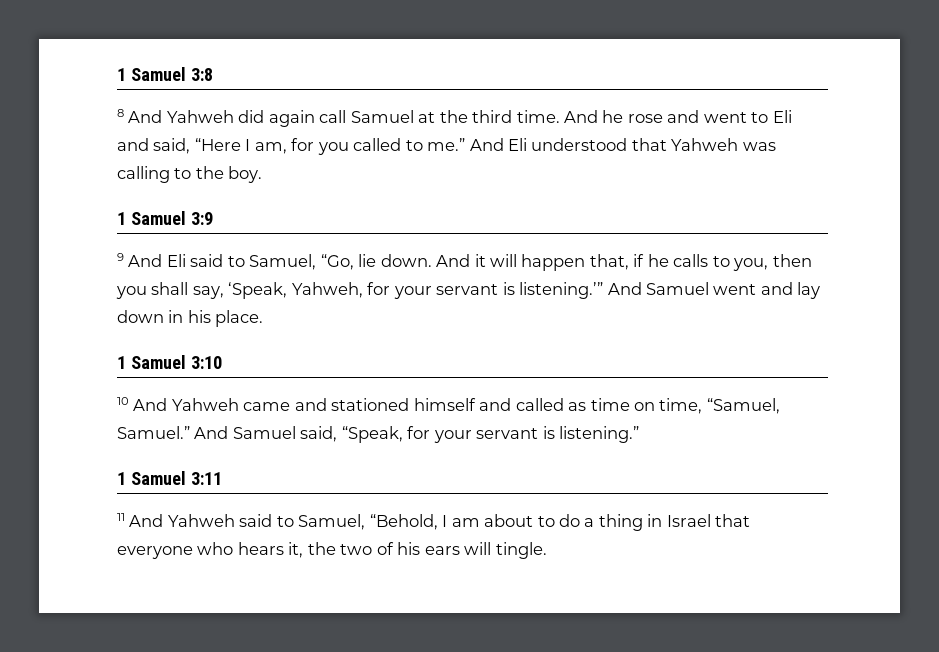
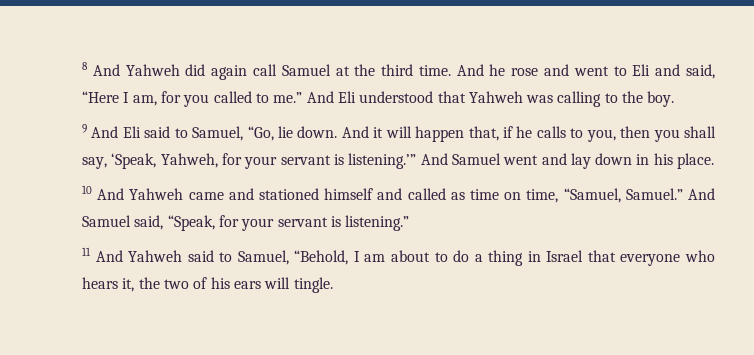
[117,67,213,81] 1 Samuel 3:8 // -> (82, 66) none
[117,211,213,225] // 1 Samuel 3:9 -> (675, 99) none
[117,355,222,369] // 1 Samuel 3:10 -> (715, 161) none
[117,471,222,485] // 1 Samuel 3:11 -> (410, 223) none

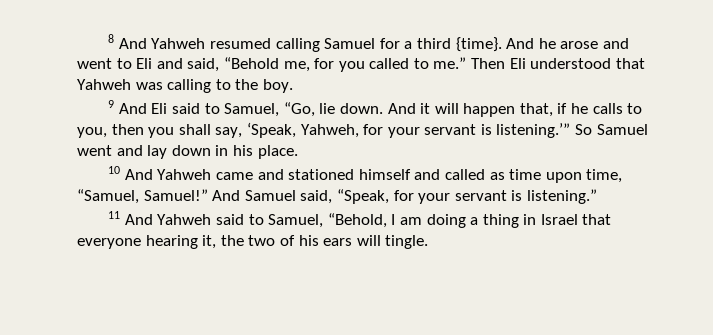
[185,64,451,80] did again call Samuel at the third time. -> [210,37,502,52] resumed calling Samuel for a third {time}.
[511,68,539,76] rose -> [560,41,599,49] arose
[82,91,157,106] “Here I am, -> [223,57,310,72] “Behold me,
[306,91,334,103] And -> [471,58,506,69] Then
[420,153,448,165] And -> [575,124,593,135] So
[504,192,522,200] on -> [545,172,582,183] upon
[625,188,683,200] Samuel.” -> [143,189,208,201] Samuel!”
[390,250,470,262] about to do -> [426,214,466,228] doing
[684,250,715,262] [82,277,118,289] who hears -> [145,235,198,249] hearing

